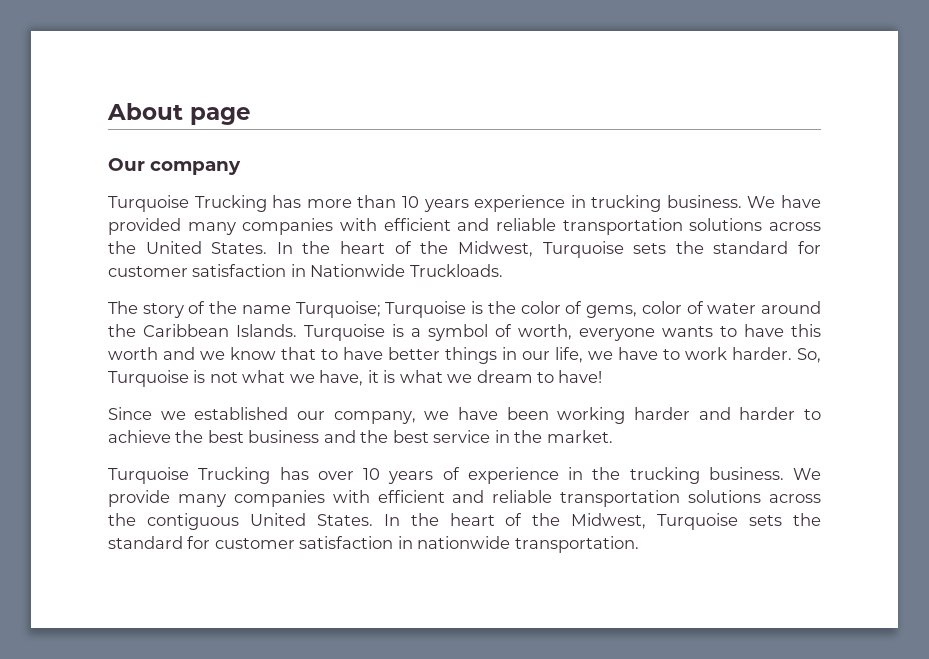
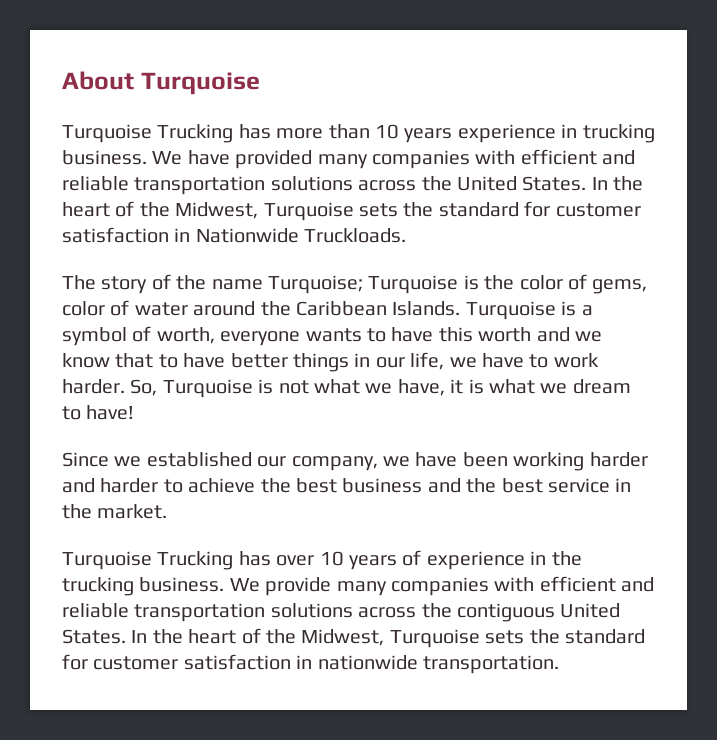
[190,107,251,125] [108,158,241,175] page // Our company -> [140,72,260,95] Turquoise

